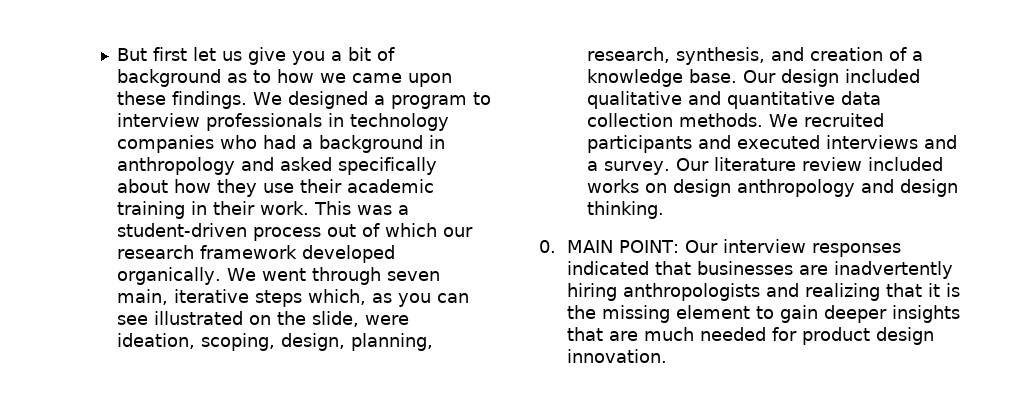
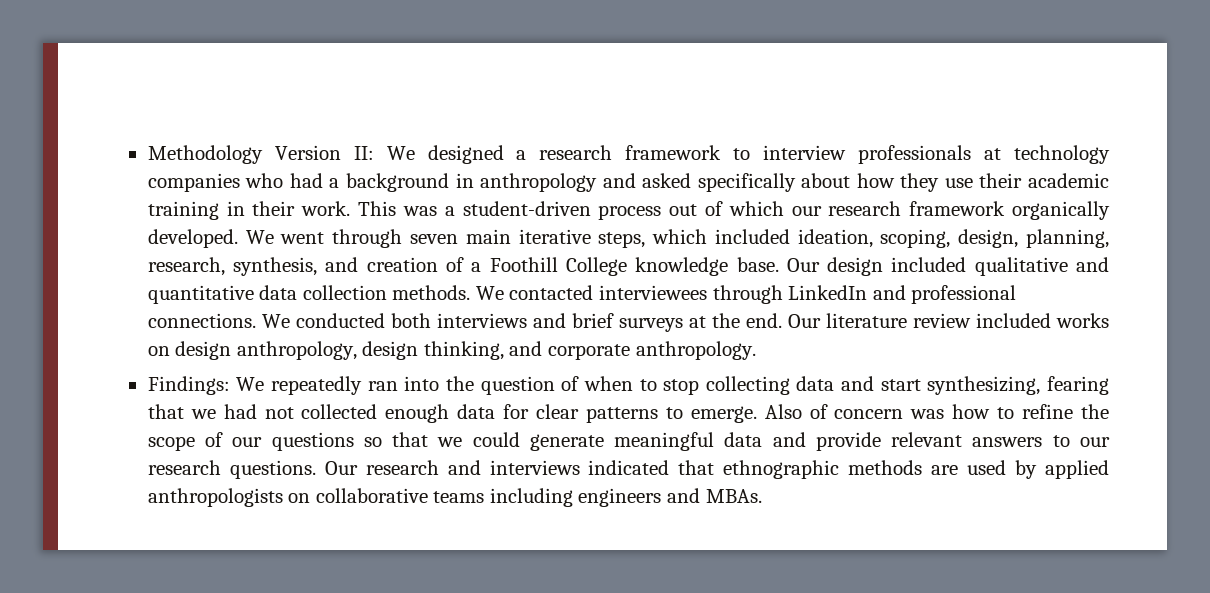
[117,47,396,65] [117,69,453,87] [117,91,248,109] But first let us give you a bit of background as to how we came upon these findings. -> [147,145,374,164] Methodology Version II:
[391,95,468,109] program -> [539,145,722,160] research framework
[328,113,345,127] in -> [984,148,1002,160] at
[302,245,396,263] [117,267,222,285] developed organically. -> [1012,201,1111,220] [147,229,238,248] organically developed.
[117,289,470,307] [117,311,410,327] main, iterative steps which, as you can see illustrated on the slide, were -> [465,229,790,248] main iterative steps, which included
(924, 56) none -> [489,257,627,276] Foothill College
[804,113,885,127] [587,135,958,153] [587,161,671,175] recruited participants and executed interviews and a survey. -> [509,285,1017,304] [147,313,782,332] contacted interviewees through LinkedIn and professional connections. We conducted both interviews and brief surveys at the end.
[737,179,959,197] [587,201,665,219] [539,239,902,257] [567,261,954,279] [567,283,961,301] [567,305,961,323] [567,327,935,345] [567,349,668,363] anthropology and design thinking. // 0. MAIN POINT: Our interview responses indicated that businesses are inadvertently hiring anthropologists and realizing that it is the missing element to gain deeper insights that are much needed for product design innovation. -> [236,341,756,360] [147,376,1109,395] [147,404,1110,423] [147,432,1110,451] [147,460,1110,479] [147,488,762,507] anthropology, design thinking, and corporate anthropology. // Findings: We repeatedly ran into the question of when to stop collecting data and start synthesizing, fearing that we had not collected enough data for clear patterns to emerge. Also of concern was how to refine the scope of our questions so that we could generate meaningful data and provide relevant answers to our research questions. Our research and interviews indicated that ethnographic methods are used by applied anthropologists on collaborative teams including engineers and MBAs.

